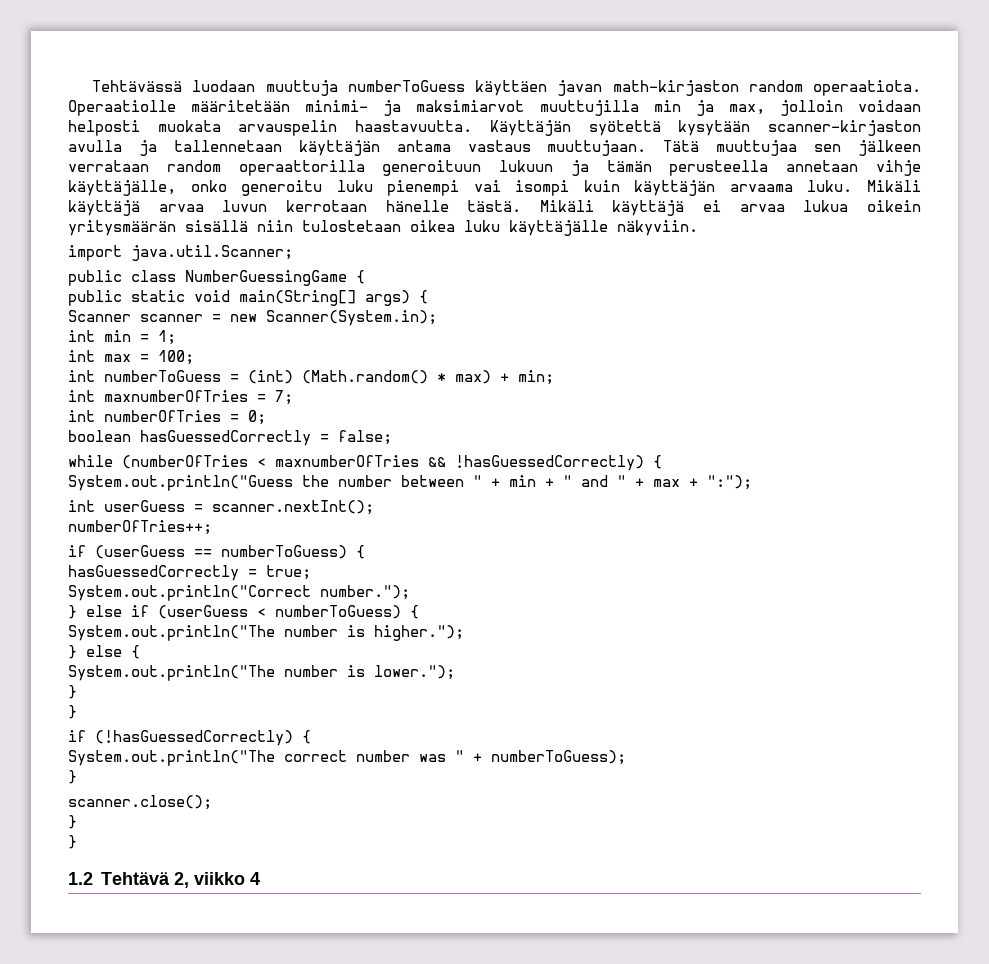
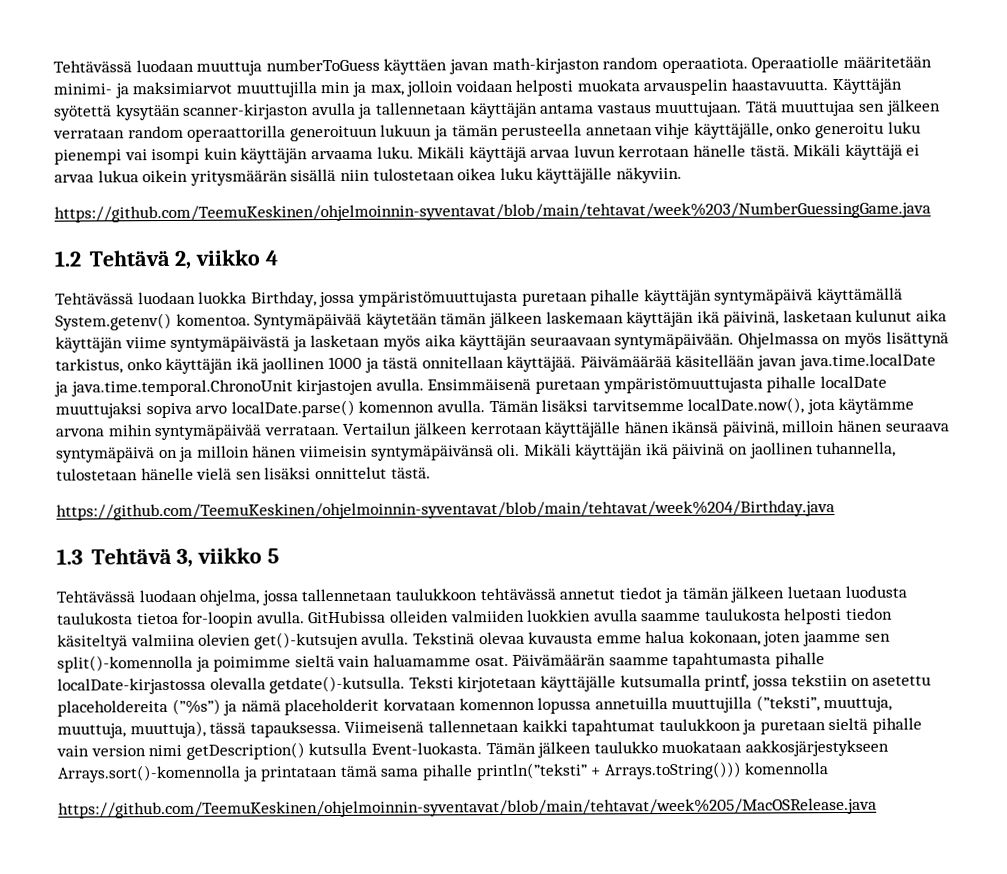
[68,245,293,261] [68,270,365,286] [68,290,428,306] [68,310,437,326] [68,330,176,345] [68,350,194,365] [68,370,554,385] [68,390,293,405] [68,410,266,425] [68,430,392,446] [68,455,662,471] [68,475,752,491] [68,500,374,515] [68,520,212,535] [68,545,365,559] [68,565,311,581] [68,585,410,601] [68,605,419,619] [68,625,464,641] [68,645,140,659] [68,665,455,681] [68,685,77,699] [68,705,77,719] [68,730,311,746] [68,750,626,766] [68,770,77,784] [68,795,212,810] [68,815,77,829] [68,835,77,849] import java.util.Scanner; // public class NumberGuessingGame { // public static void main(String[] args) { // Scanner scanner = new Scanner(System.in); // int min = 1; // int max = 100; // int numberToGuess = (int) (Math.random() * max) + min; // int maxnumberOfTries = 7; // int numberOfTries = 0; // boolean hasGuessedCorrectly = false; // while (numberOfTries < maxnumberOfTries && !hasGuessedCorrectly) { // System.out.println("Guess the number between " + min + " and " + max + ":"); // int userGuess = scanner.nextInt(); // numberOfTries++; // if (userGuess == numberToGuess) { // hasGuessedCorrectly = true; // System.out.println("Correct number."); // } else if (userGuess < numberToGuess) { // System.out.println("The number is higher."); // } else { // System.out.println("The number is lower."); // } // } // if (!hasGuessedCorrectly) { // System.out.println("The correct number was " + numberToGuess); // } // scanner.close(); // } // } -> [54,201,931,223] https://github.com/TeemuKeskinen/ohjelmoinnin-syventavat/blob/main/tehtavat/week%203/NumberGuessingGame.java
(260, 878) none -> [55,287,903,308] [55,309,948,331] [55,331,949,353] [55,353,936,375] [54,375,887,397] [55,397,915,419] [55,419,949,441] [56,441,897,463] [56,466,431,481] [56,500,835,521] [56,547,279,567] [56,585,907,606] [57,607,894,628] [57,630,891,651] [57,652,825,673] [57,673,932,695] [57,695,893,717] [57,717,923,739] [56,739,889,760] [57,761,830,783] [58,797,877,819] // Tehtävässä luodaan luokka Birthday, jossa ympäristömuuttujasta puretaan pihalle käyttäjän syntymäpäivä käyttämällä System.getenv() komentoa. Syntymäpäivää käytetään tämän jälkeen laskemaan käyttäjän ikä päivinä, lasketaan kulunut aika käyttäjän viime syntymäpäivästä ja lasketaan myös aika käyttäjän seuraavaan syntymäpäivään. Ohjelmassa on myös lisättynä tarkistus, onko käyttäjän ikä jaollinen 1000 ja tästä onnitellaan käyttäjää. Päivämäärää käsitellään javan java.time.localDate ja java.time.temporal.ChronoUnit kirjastojen avulla. Ensimmäisenä puretaan ympäristömuuttujasta pihalle localDate muuttujaksi sopiva arvo localDate.parse() komennon avulla. Tämän lisäksi tarvitsemme localDate.now(), jota käytämme arvona mihin syntymäpäivää verrataan. Vertailun jälkeen kerrotaan käyttäjälle hänen ikänsä päivinä, milloin hänen seuraava syntymäpäivä on ja milloin hänen viimeisin syntymäpäivänsä oli. Mikäli käyttäjän ikä päivinä on jaollinen tuhannella, tulostetaan hänelle vielä sen lisäksi onnittelut tästä. // https://github.com/TeemuKeskinen/ohjelmoinnin-syventavat/blob/main/tehtavat/week%204/Birthday.java // 1.3 Tehtävä 3, viikko 5 // Tehtävässä luodaan ohjelma, jossa tallennetaan taulukkoon tehtävässä annetut tiedot ja tämän jälkeen luetaan luodusta taulukosta tietoa for-loopin avulla. GitHubissa olleiden valmiiden luokkien avulla saamme taulukosta helposti tiedon käsiteltyä valmiina olevien get()-kutsujen avulla. Tekstinä olevaa kuvausta emme halua kokonaan, joten jaamme sen split()-komennolla ja poimimme sieltä vain haluamamme osat. Päivämäärän saamme tapahtumasta pihalle localDate-kirjastossa olevalla getdate()-kutsulla. Teksti kirjotetaan käyttäjälle kutsumalla printf, jossa tekstiin on asetettu placeholdereita (”%s”) ja nämä placeholderit korvataan komennon lopussa annetuilla muuttujilla (”teksti”, muuttuja, muuttuja, muuttuja), tässä tapauksessa. Viimeisenä tallennetaan kaikki tapahtumat taulukkoon ja puretaan sieltä pihalle vain version nimi getDescription() kutsulla Event-luokasta. Tämän jälkeen taulukko muokataan aakkosjärjestykseen Arrays.sort()-komennolla ja printataan tämä sama pihalle println(”teksti” + Arrays.toString())) komennolla // https://github.com/TeemuKeskinen/ohjelmoinnin-syventavat/blob/main/tehtavat/week%205/MacOSRelease.java

